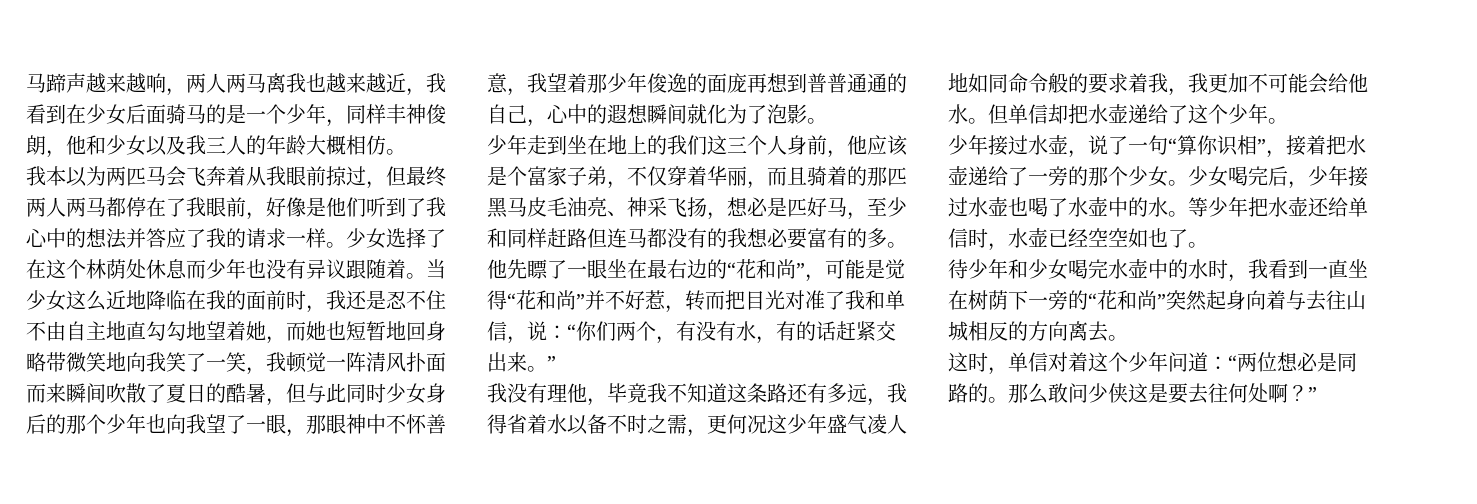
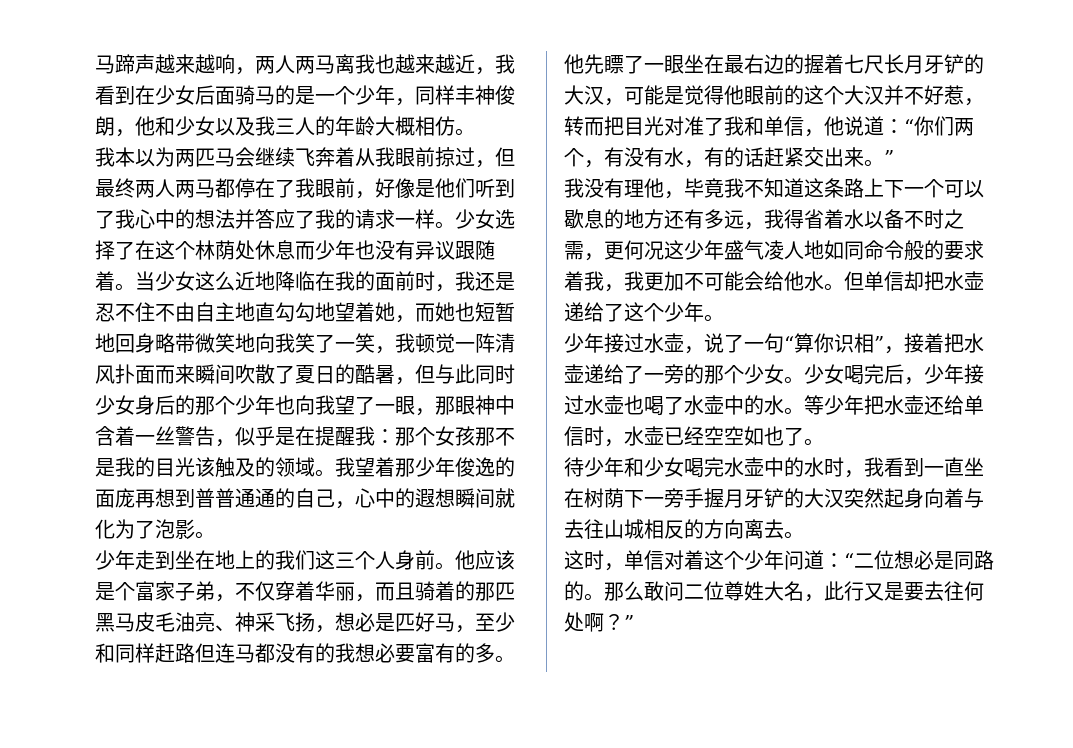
(186, 176) none -> [255,147,295,167] 继续
[386,414,446,434] [487,73,527,96] 不怀善意， -> [95,426,515,447] [95,457,335,478] 含着一丝警告，似乎是在提醒我：那个女孩那不是我的目光该触及的领域。
[827,150,847,158] ， -> [435,562,455,570] 。
[727,259,905,282] [487,290,585,310] “花和尚”，可能是觉得“花和尚” -> [804,54,984,74] [564,85,884,106] 握着七尺长月牙铲的大汉，可能是觉得他眼前的这个大汉
[527,321,547,341] 说 -> [824,116,884,136] 他说道
(787, 393) none -> [864,178,984,198] [564,209,664,229] 上下一个可以歇息的地方
[1068,290,1166,310] 的“花和尚” -> [684,488,844,508] 手握月牙铲的大汉
[1237,352,1257,372] 两 -> [854,553,874,568] 二
[1088,383,1148,403] 少侠这 -> [684,581,884,602] 二位尊姓大名，此行又

